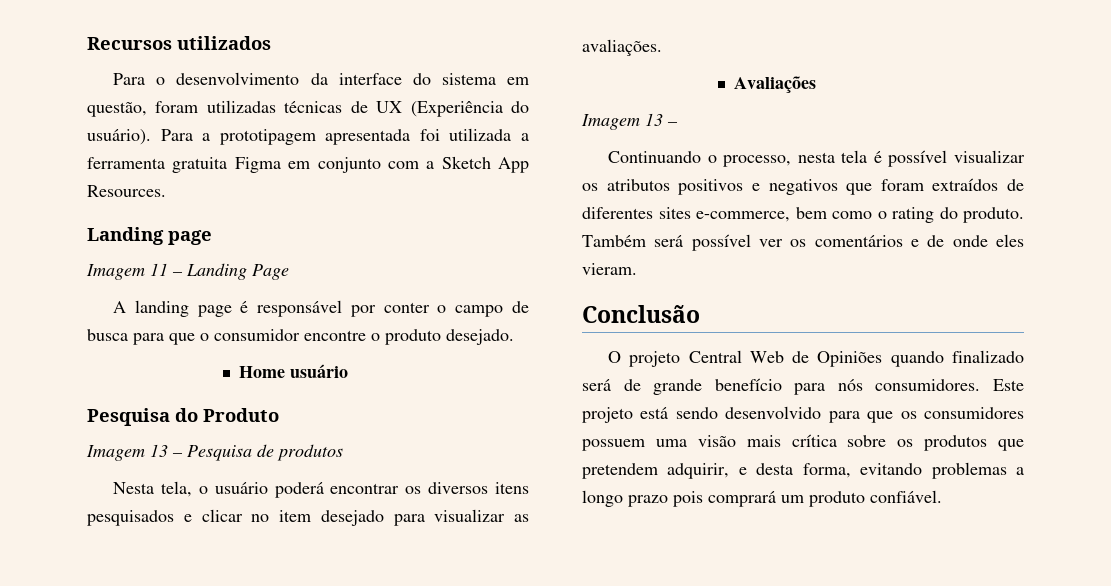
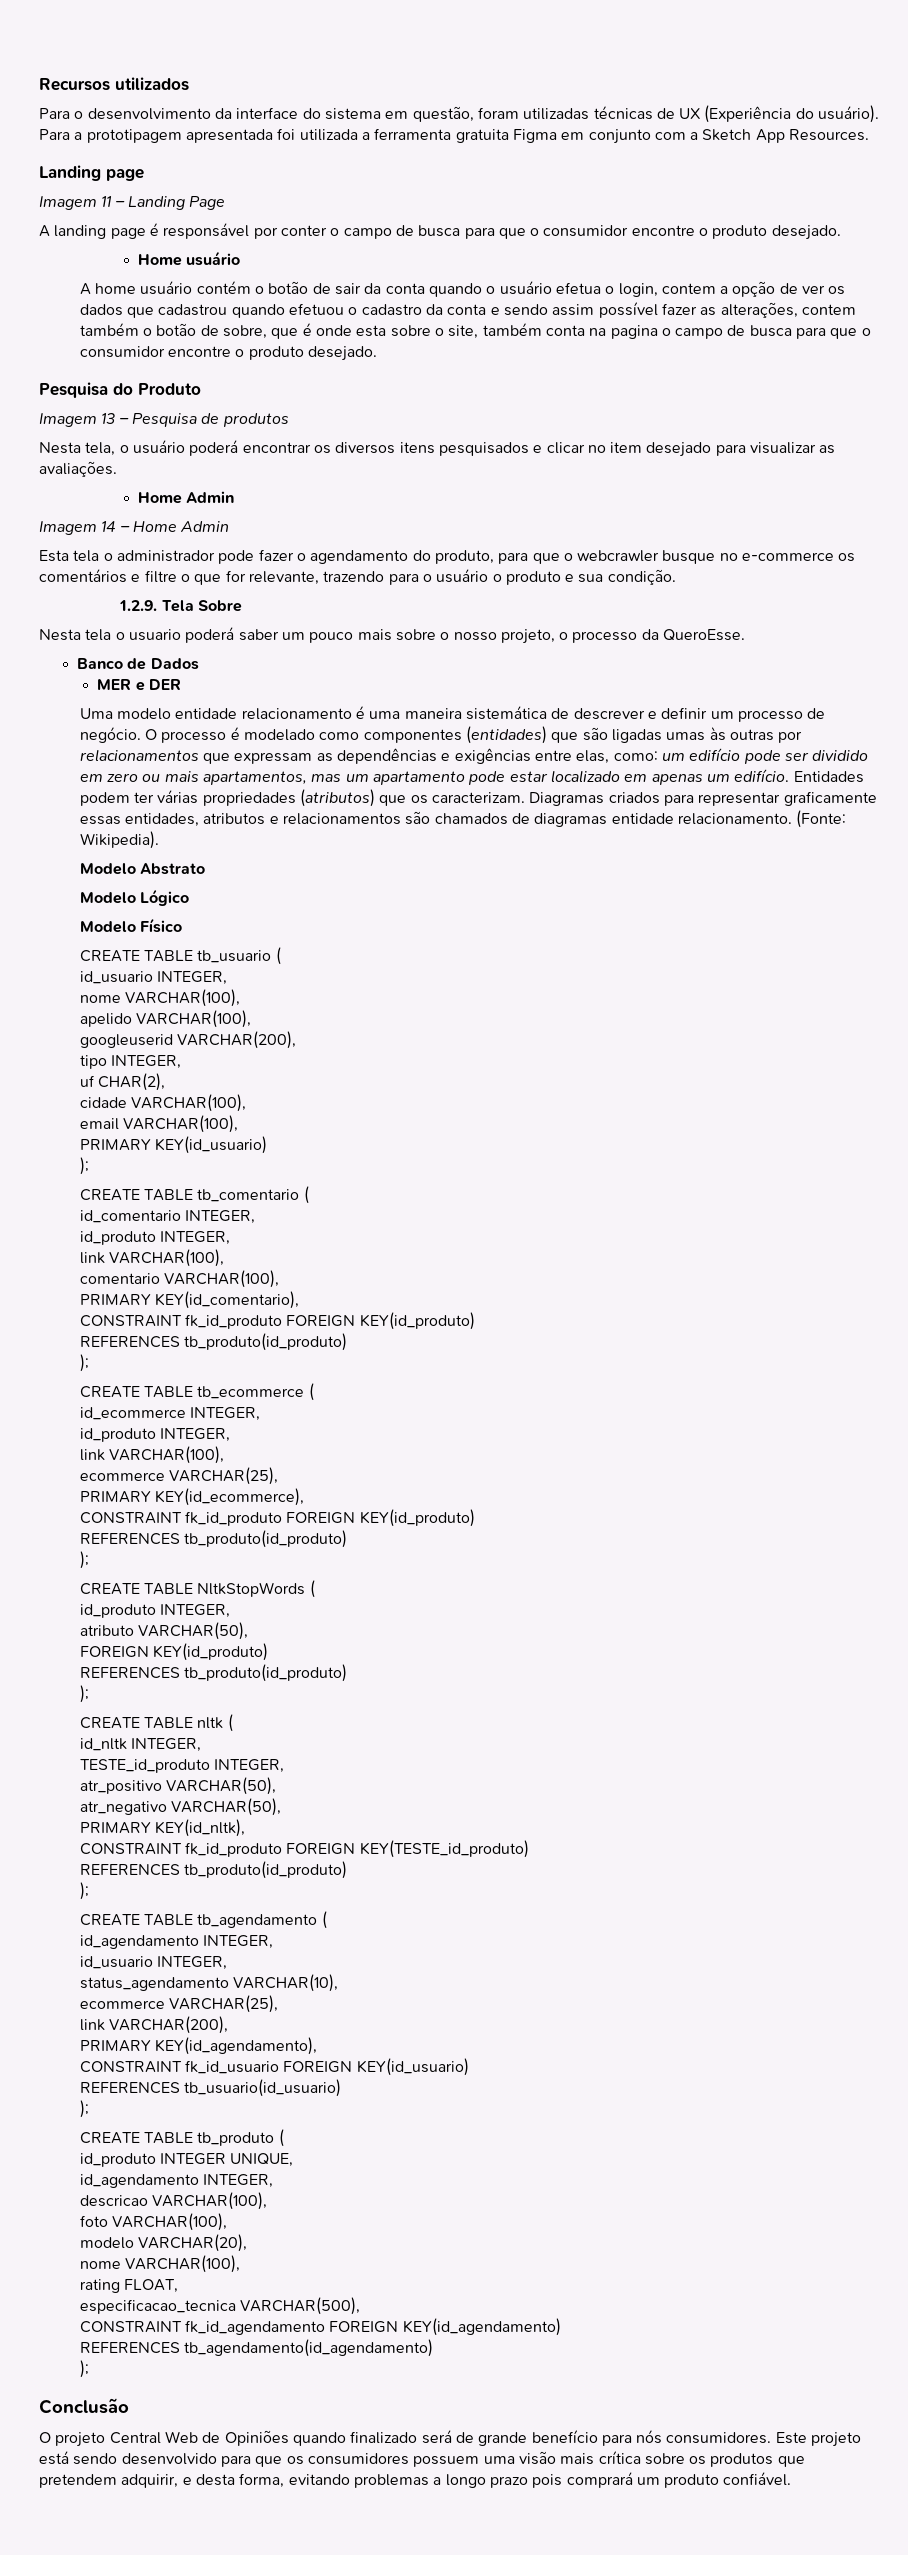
(349, 371) none -> [79,281,846,297] [79,302,856,318] [79,323,871,339] [79,346,377,361] // A home usuário contém o botão de sair da conta quando o usuário efetua o login, contem a opção de ver os dados que cadastrou quando efetuou o cadastro da conta e sendo assim possível fazer as alterações, contem também o botão de sobre, que é onde esta sobre o site, também conta na pagina o campo de busca para que o consumidor encontre o produto desejado.
[734,76,817,93] [581,113,678,130] [608,150,1025,167] [582,178,1024,195] [582,207,1024,223] [582,234,1024,251] [582,263,637,275] Avaliações // Imagem 13 – // Continuando o processo, nesta tela é possível visualizar os atributos positivos e negativos que foram extraídos de diferentes sites e-commerce, bem como o rating do produto. Também será possível ver os comentários e de onde eles vieram. -> [138,491,235,504] [39,521,230,535] [39,549,856,564] [39,569,676,585] [119,600,243,612] [39,627,746,644] [76,658,199,670] [97,679,181,691] [79,706,826,722] [79,726,803,744] [79,748,869,764] [79,769,864,785] [79,789,877,807] [79,810,847,828] [79,831,159,849] [79,863,206,875] [79,889,190,906] [79,918,183,933] [79,947,281,965] [79,971,228,985] [79,989,241,1007] [79,1010,252,1028] [79,1031,297,1049] [79,1055,182,1069] [79,1073,166,1091] [79,1094,247,1112] [79,1115,239,1133] [79,1136,268,1154] [79,1157,89,1175] [79,1186,309,1204] [79,1210,256,1224] [79,1231,231,1245] [79,1249,225,1267] [79,1270,280,1288] [79,1291,300,1309] [79,1312,475,1330] [79,1333,348,1351] [79,1354,89,1372] [79,1383,314,1401] [79,1407,261,1421] [79,1428,231,1442] [79,1446,225,1464] [79,1467,279,1485] [79,1488,305,1506] [79,1509,475,1527] [79,1530,348,1548] [79,1551,89,1569] [79,1580,315,1598] [79,1604,231,1618] [79,1622,249,1640] [79,1643,269,1661] [79,1664,348,1682] [79,1685,89,1703] [79,1714,233,1732] [79,1738,202,1752] [79,1759,285,1773] [79,1777,277,1795] [79,1798,282,1816] [79,1819,246,1837] [79,1840,529,1858] [79,1861,348,1879] [79,1882,89,1900] [79,1911,327,1929] [79,1935,274,1949] [79,1956,228,1970] [79,1974,339,1992] [79,1995,279,2013] [79,2016,229,2034] [79,2037,318,2055] [79,2058,469,2076] [79,2079,342,2097] [79,2100,89,2118] [79,2129,284,2147] [79,2153,294,2167] [79,2174,274,2188] [79,2192,268,2210] [79,2213,228,2231] [79,2234,248,2252] [79,2255,241,2273] [79,2279,179,2293] [79,2297,361,2315] [79,2318,561,2336] [79,2339,434,2357] [79,2360,89,2378] Home Admin // Imagem 14 – Home Admin // Esta tela o administrador pode fazer o agendamento do produto, para que o webcrawler busque no e-commerce os comentários e filtre o que for relevante, trazendo para o usuário o produto e sua condição. // 1.2.9. Tela Sobre // Nesta tela o usuario poderá saber um pouco mais sobre o nosso projeto, o processo da QueroEsse. // Banco de Dados // MER e DER // Uma modelo entidade relacionamento é uma maneira sistemática de descrever e definir um processo de negócio. O processo é modelado como componentes (entidades) que são ligadas umas às outras por relacionamentos que expressam as dependências e exigências entre elas, como: um edifício pode ser dividido em zero ou mais apartamentos, mas um apartamento pode estar localizado em apenas um edifício. Entidades podem ter várias propriedades (atributos) que os caracterizam. Diagramas criados para representar graficamente essas entidades, atributos e relacionamentos são chamados de diagramas entidade relacionamento. (Fonte: Wikipedia). // Modelo Abstrato // Modelo Lógico // Modelo Físico // CREATE TABLE tb_usuario ( // id_usuario INTEGER, // nome VARCHAR(100), // apelido VARCHAR(100), // googleuserid VARCHAR(200), // tipo INTEGER, // uf CHAR(2), // cidade VARCHAR(100), // email VARCHAR(100), // PRIMARY KEY(id_usuario) // ); // CREATE TABLE tb_comentario ( // id_comentario INTEGER, // id_produto INTEGER, // link VARCHAR(100), // comentario VARCHAR(100), // PRIMARY KEY(id_comentario), // CONSTRAINT fk_id_produto FOREIGN KEY(id_produto) // REFERENCES tb_produto(id_produto) // ); // CREATE TABLE tb_ecommerce ( // id_ecommerce INTEGER, // id_produto INTEGER, // link VARCHAR(100), // ecommerce VARCHAR(25), // PRIMARY KEY(id_ecommerce), // CONSTRAINT fk_id_produto FOREIGN KEY(id_produto) // REFERENCES tb_produto(id_produto) // ); // CREATE TABLE NltkStopWords ( // id_produto INTEGER, // atributo VARCHAR(50), // FOREIGN KEY(id_produto) // REFERENCES tb_produto(id_produto) // ); // CREATE TABLE nltk ( // id_nltk INTEGER, // TESTE_id_produto INTEGER, // atr_positivo VARCHAR(50), // atr_negativo VARCHAR(50), // PRIMARY KEY(id_nltk), // CONSTRAINT fk_id_produto FOREIGN KEY(TESTE_id_produto) // REFERENCES tb_produto(id_produto) // ); // CREATE TABLE tb_agendamento ( // id_agendamento INTEGER, // id_usuario INTEGER, // status_agendamento VARCHAR(10), // ecommerce VARCHAR(25), // link VARCHAR(200), // PRIMARY KEY(id_agendamento), // CONSTRAINT fk_id_usuario FOREIGN KEY(id_usuario) // REFERENCES tb_usuario(id_usuario) // ); // CREATE TABLE tb_produto ( // id_produto INTEGER UNIQUE, // id_agendamento INTEGER, // descricao VARCHAR(100), // foto VARCHAR(100), // modelo VARCHAR(20), // nome VARCHAR(100), // rating FLOAT, // especificacao_tecnica VARCHAR(500), // CONSTRAINT fk_id_agendamento FOREIGN KEY(id_agendamento) // REFERENCES tb_agendamento(id_agendamento) // );

